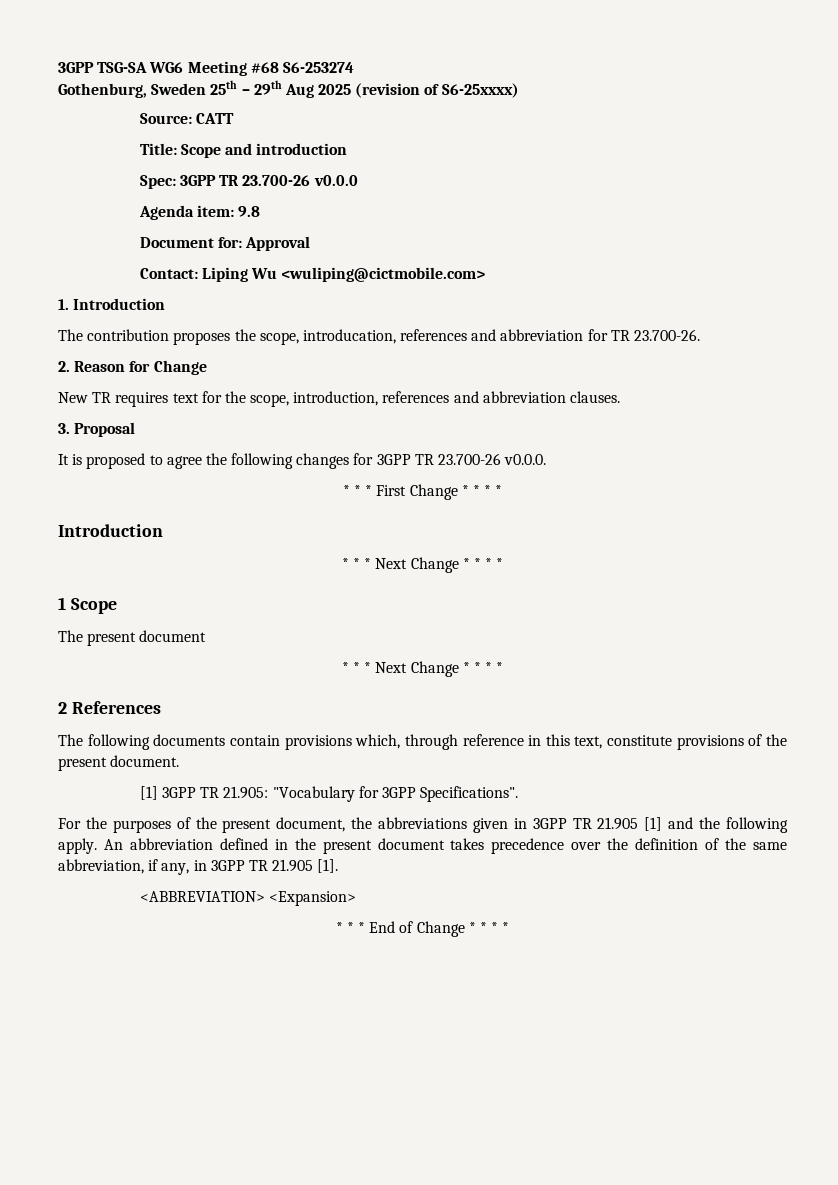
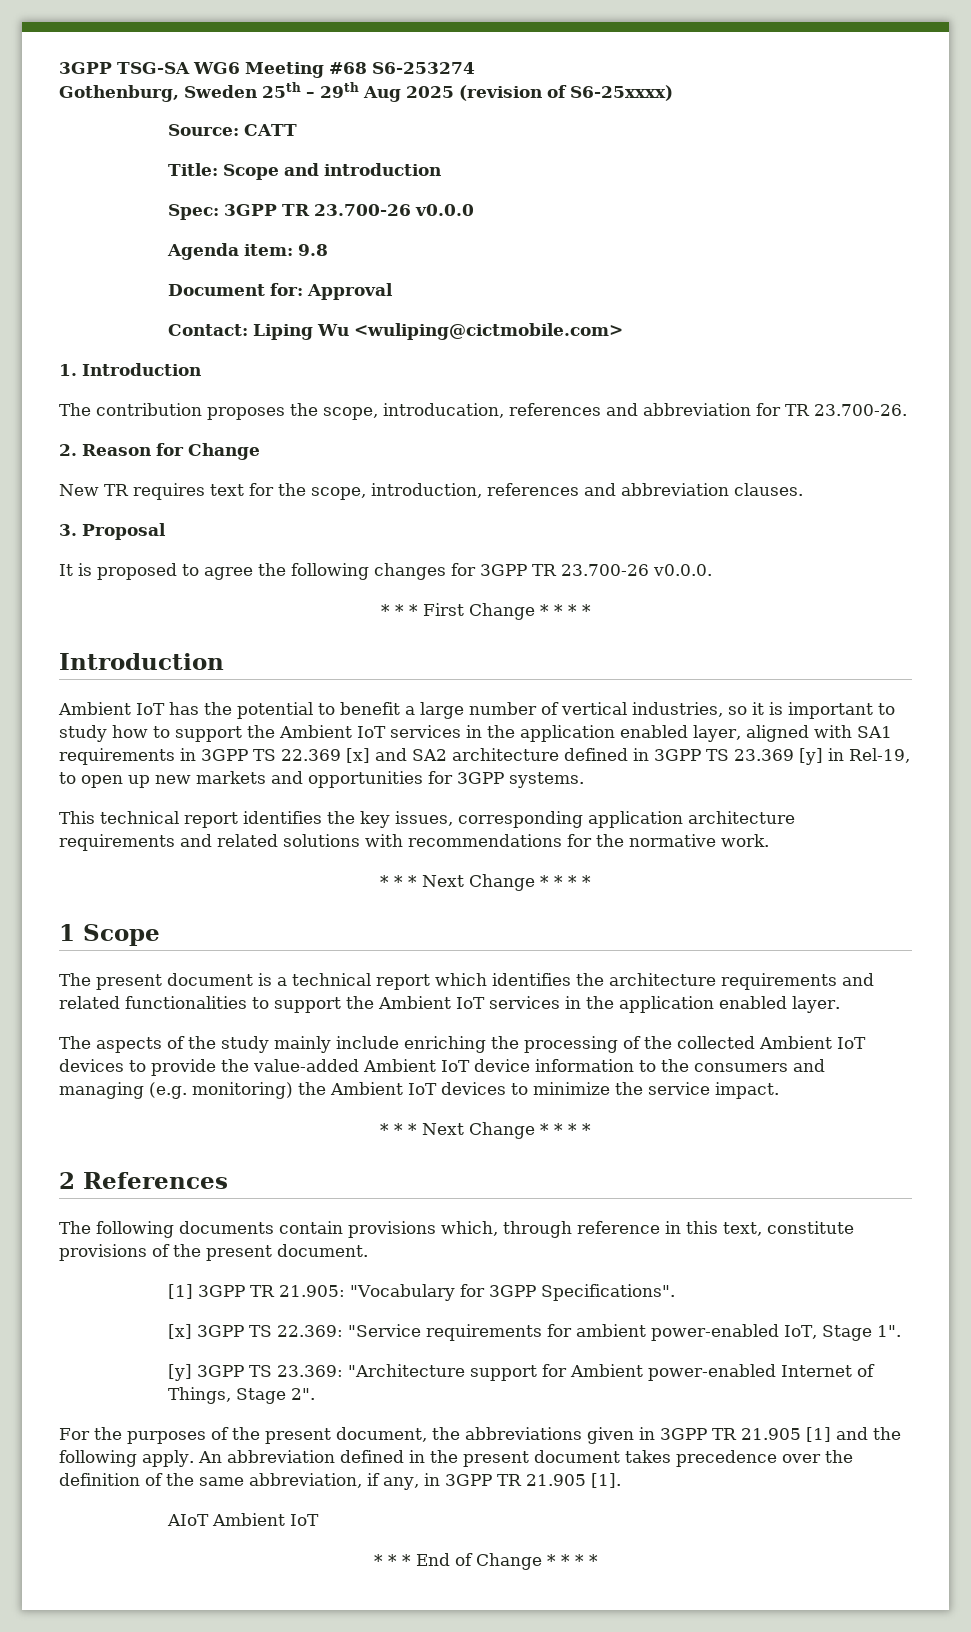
(163, 530) none -> [58,702,895,719] [59,725,892,742] [59,748,910,765] [59,771,584,788] [59,811,795,828] [59,834,769,851] // Ambient IoT has the potential to benefit a large number of vertical industries, so it is important to study how to support the Ambient IoT services in the application enabled layer, aligned with SA1 requirements in 3GPP TS 22.369 [x] and SA2 architecture defined in 3GPP TS 23.369 [y] in Rel-19, to open up new markets and opportunities for 3GPP systems. // This technical report identifies the key issues, corresponding application architecture requirements and related solutions with recommendations for the normative work.
(207, 636) none -> [258,973,874,990] [59,996,840,1013] [59,1036,866,1053] [59,1059,825,1076] [59,1082,779,1099] is a technical report which identifies the architecture requirements and related functionalities to support the Ambient IoT services in the application enabled layer. // The aspects of the study mainly include enriching the processing of the collected Ambient IoT devices to provide the value-added Ambient IoT device information to the consumers and managing (e.g. monitoring) the Ambient IoT devices to minimize the service impact.
(519, 794) none -> [167,1324,901,1341] [167,1364,875,1381] [167,1387,315,1404] // [x] 3GPP TS 22.369: "Service requirements for ambient power-enabled IoT, Stage 1". // [y] 3GPP TS 23.369: "Architecture support for Ambient power-enabled Internet of Things, Stage 2".
[139,891,356,906] <ABBREVIATION> <Expansion> -> [166,1513,319,1526] AIoT Ambient IoT

